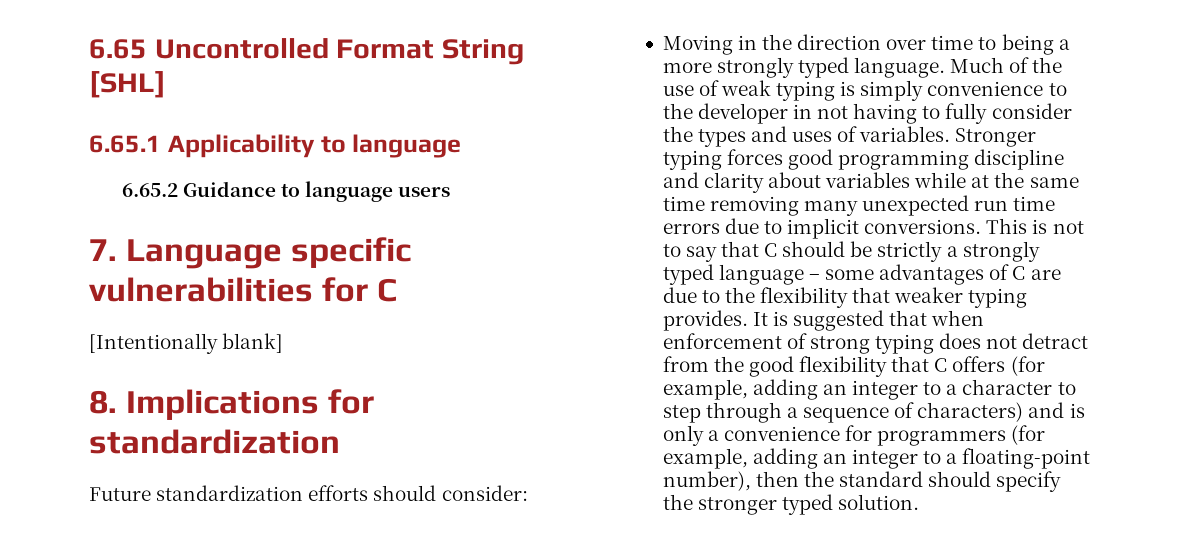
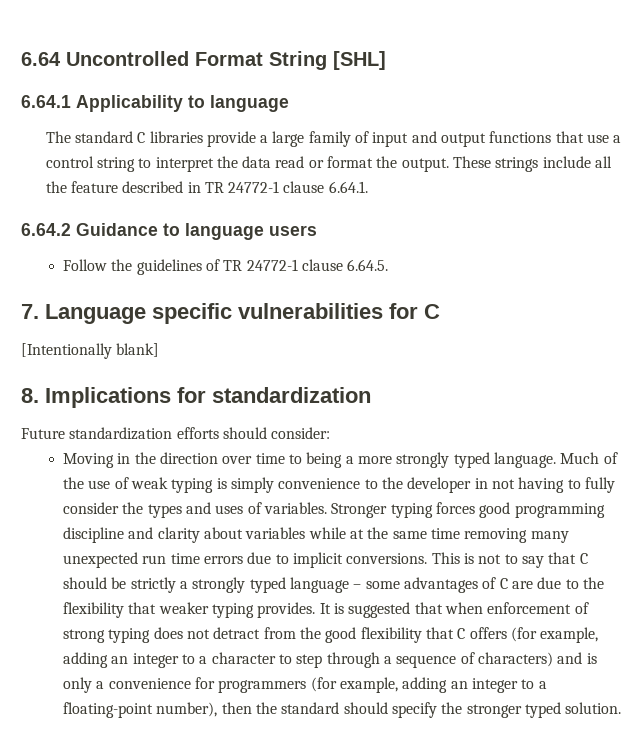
[89,39,147,59] 6.65 -> [21,52,61,66] 6.64
[89,135,161,153] 6.65.1 -> [21,95,71,108] 6.64.1
[121,181,451,202] 6.65.2 Guidance to language users -> [45,131,622,147] [45,156,613,172] [45,181,368,193] [21,223,317,240] [63,259,389,275] The standard C libraries provide a large family of input and output functions that use a control string to interpret the data read or format the output. These strings include all the feature described in TR 24772-1 clause 6.64.1. // 6.64.2 Guidance to language users // Follow the guidelines of TR 24772-1 clause 6.64.5.

